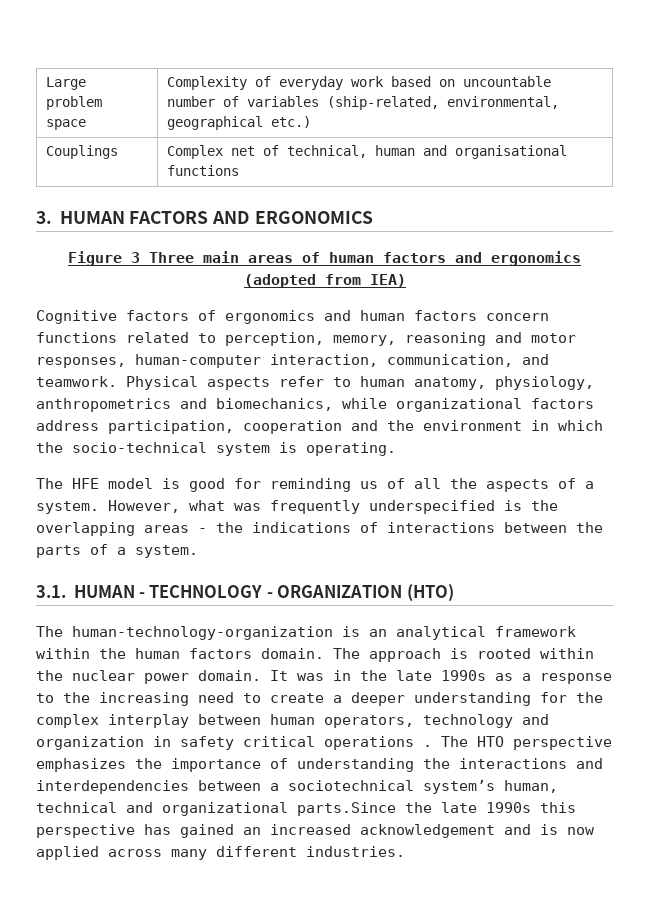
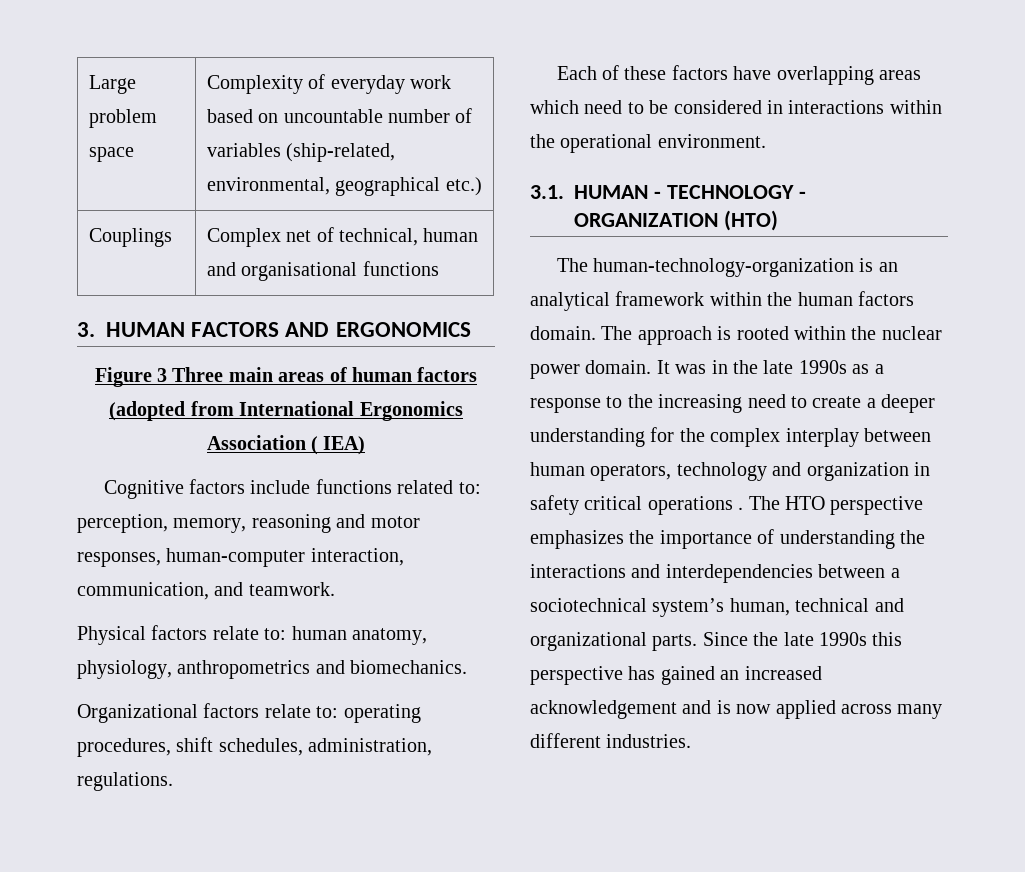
[455,251,581,266] [243,274,406,288] [36,310,549,324] and ergonomics (adopted from IEA) // Cognitive factors of ergonomics and human factors concern -> [109,401,463,421] [206,435,366,455] [103,479,311,499] (adopted from International Ergonomics Association ( IEA) // Cognitive factors include
[198,333,216,343] to -> [458,482,481,494] to:
[126,376,351,390] Physical aspects refer to -> [77,625,287,645] // Physical factors relate to:
[216,398,594,412] [36,420,603,434] [36,442,396,456] [36,478,594,492] [36,500,558,514] [36,522,603,536] [36,544,198,558] biomechanics, while organizational factors address participation, cooperation and the environment in which the socio-technical system is operating. // The HFE model is good for reminding us of all the aspects of a system. However, what was frequently underspecified is the overlapping areas - the indications of interactions between the parts of a system. -> [350,660,468,674] [77,703,421,723] [77,737,433,757] [77,772,173,791] [556,65,921,85] [530,100,942,114] [530,134,766,153] biomechanics. // Organizational factors relate to: operating procedures, shift schedules, administration, regulations. // Each of these factors have overlapping areas which need to be considered in interactions within the operational environment.
[297,802,396,816] parts.Since -> [652,632,748,651] parts. Since

